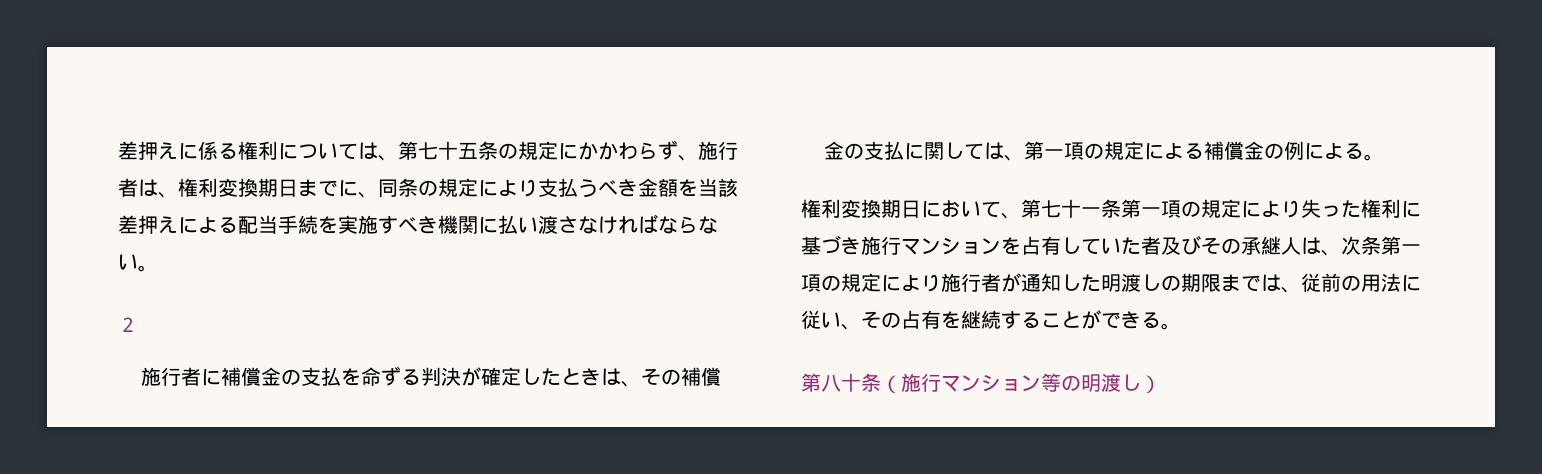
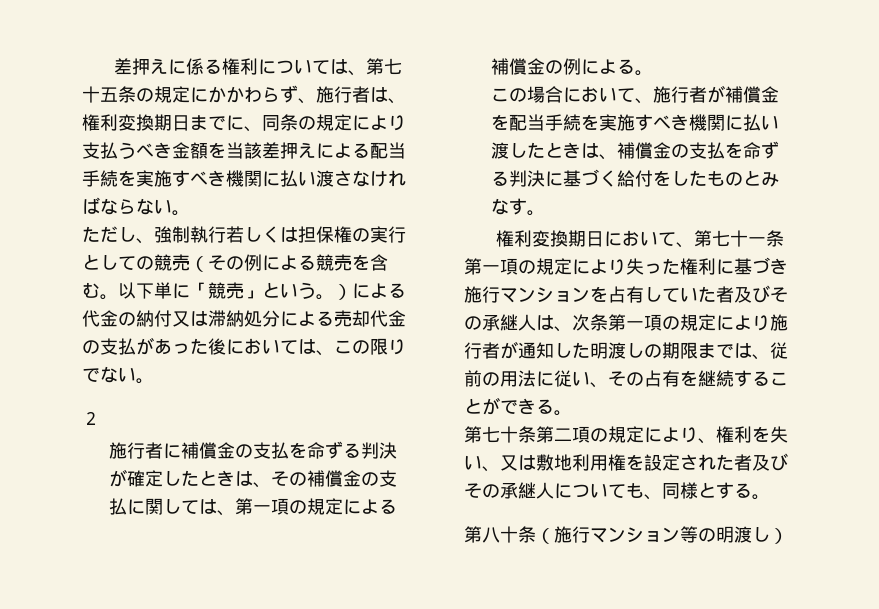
(158, 268) none -> [82,226,406,244] [82,254,388,272] [82,282,406,300] [82,310,406,327] [82,337,406,356] [82,366,154,384] // ただし、強制執行若しくは担保権の実行としての競売（その例による競売を含む。以下単に「競売」という。）による代金の納付又は滞納処分による売却代金の支払があった後においては、この限りでない。
(1385, 157) none -> [491,85,780,104] [491,114,780,131] [491,141,780,160] [491,169,780,187] [491,198,546,216] // この場合において、施行者が補償金を配当手続を実施すべき機関に払い渡したときは、補償金の支払を命ずる判決に基づく給付をしたものとみなす。
(1181, 326) none -> [464,426,788,444] [464,453,788,472] [464,482,770,500] // 第七十条第二項の規定により、権利を失い、又は敷地利用権を設定された者及びその承継人についても、同様とする。

